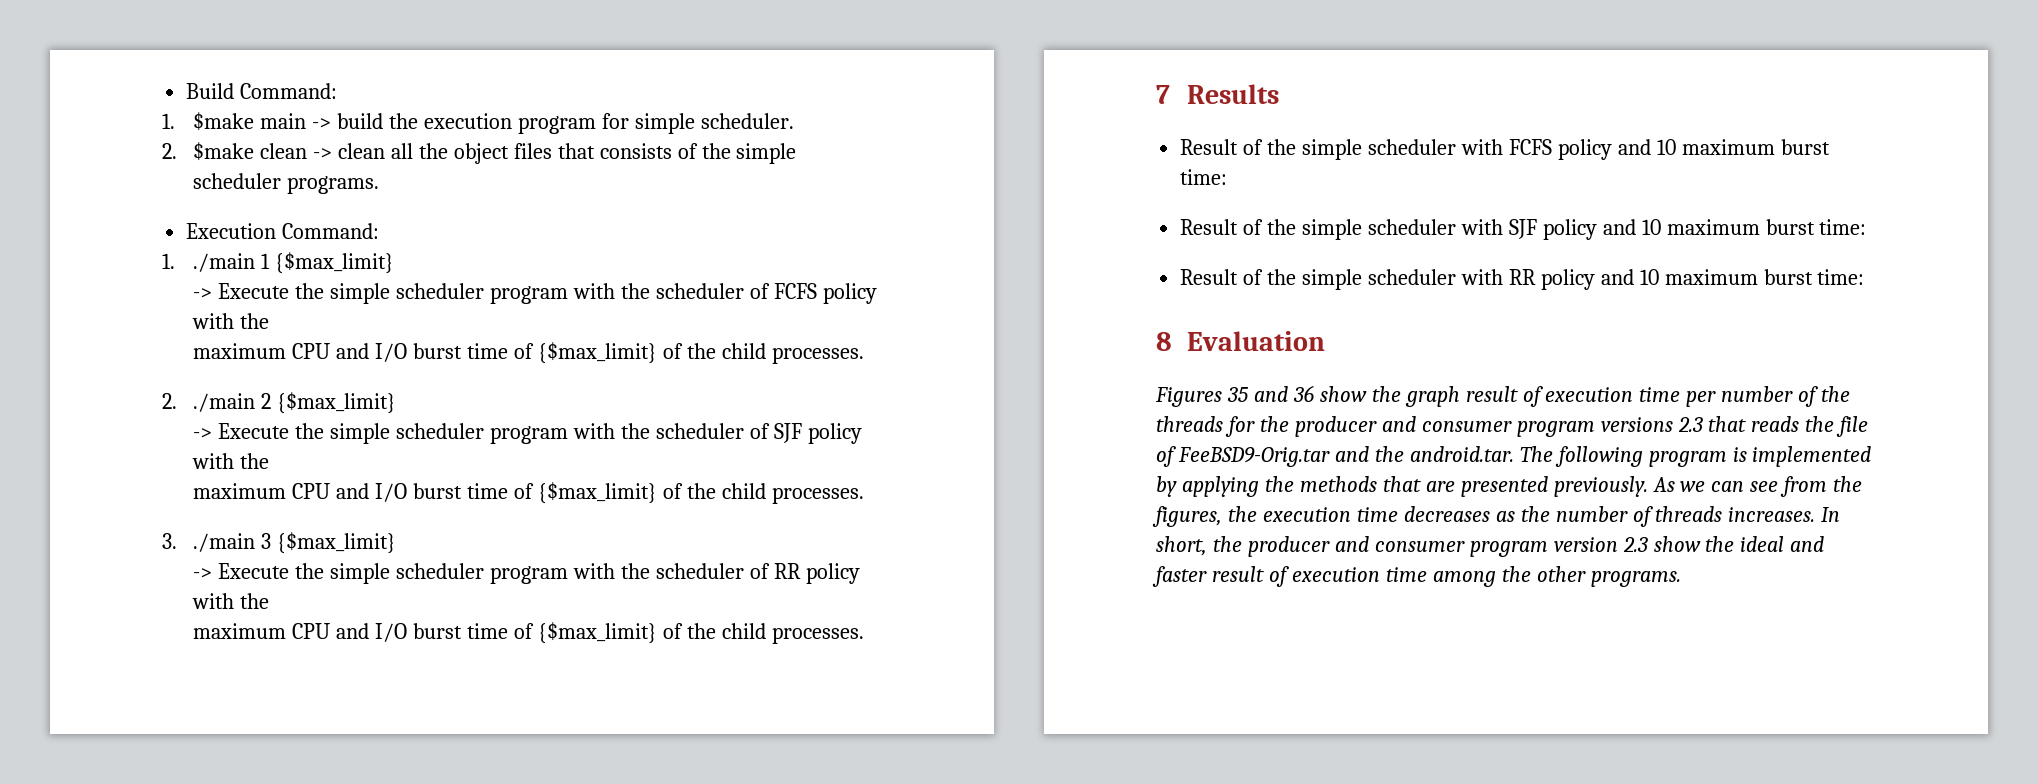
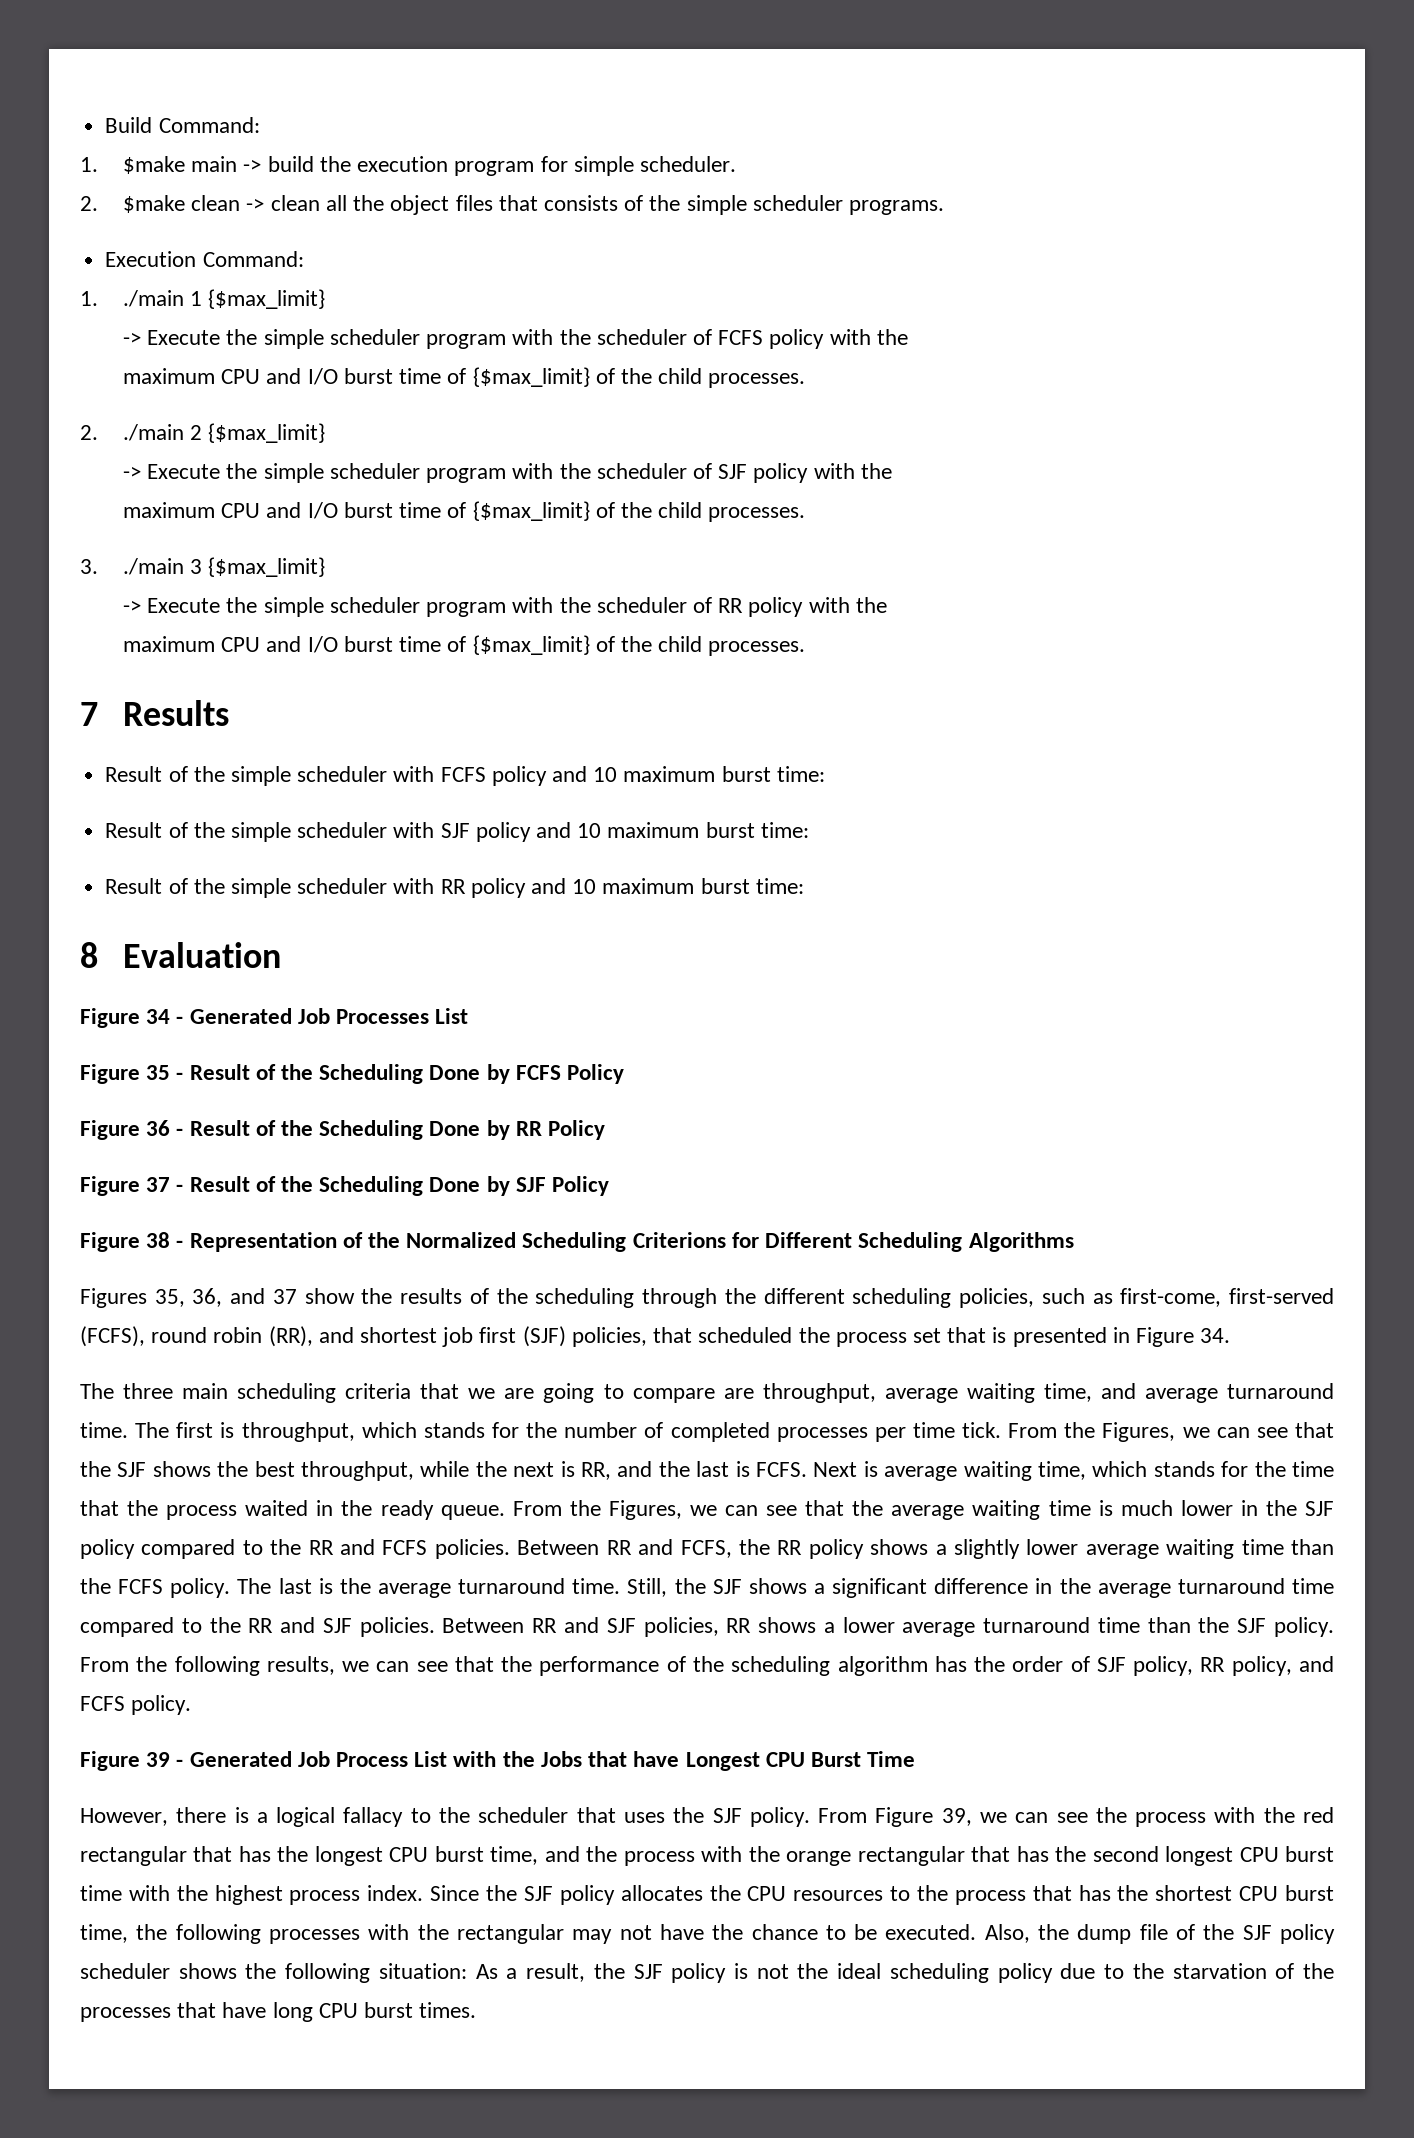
[1155,385,1851,407] [1156,416,1869,437] [1156,446,1872,467] [1156,476,1863,497] [1152,506,1841,527] [1156,536,1825,557] [1152,566,1681,587] Figures 35 and 36 show the graph result of execution time per number of the threads for the producer and consumer program versions 2.3 that reads the file of FeeBSD9-Orig.tar and the android.tar. The following program is implemented by applying the methods that are presented previously. As we can see from the figures, the execution time decreases as the number of threads increases. In short, the producer and consumer program version 2.3 show the ideal and faster result of execution time among the other programs. -> [80,1008,469,1028] [80,1064,625,1084] [80,1120,606,1140] [80,1176,610,1196] [80,1232,1074,1252] [80,1288,1334,1308] [80,1326,1231,1347] [80,1383,1334,1403] [80,1422,1335,1442] [80,1461,1334,1481] [80,1500,1334,1520] [80,1539,1334,1559] [80,1578,1334,1598] [80,1617,1334,1637] [80,1656,1334,1676] [80,1695,192,1715] [80,1751,916,1771] [80,1807,1334,1827] [80,1846,1334,1866] [80,1885,1334,1905] [80,1924,1335,1944] [80,1963,1335,1983] [80,2002,477,2022] Figure 34 - Generated Job Processes List // Figure 35 - Result of the Scheduling Done by FCFS Policy // Figure 36 - Result of the Scheduling Done by RR Policy // Figure 37 - Result of the Scheduling Done by SJF Policy // Figure 38 - Representation of the Normalized Scheduling Criterions for Different Scheduling Algorithms // Figures 35, 36, and 37 show the results of the scheduling through the different scheduling policies, such as first-come, first-served (FCFS), round robin (RR), and shortest job first (SJF) policies, that scheduled the process set that is presented in Figure 34. // The three main scheduling criteria that we are going to compare are throughput, average waiting time, and average turnaround time. The first is throughput, which stands for the number of completed processes per time tick. From the Figures, we can see that the SJF shows the best throughput, while the next is RR, and the last is FCFS. Next is average waiting time, which stands for the time that the process waited in the ready queue. From the Figures, we can see that the average waiting time is much lower in the SJF policy compared to the RR and FCFS policies. Between RR and FCFS, the RR policy shows a slightly lower average waiting time than the FCFS policy. The last is the average turnaround time. Still, the SJF shows a significant difference in the average turnaround time compared to the RR and SJF policies. Between RR and SJF policies, RR shows a lower average turnaround time than the SJF policy. From the following results, we can see that the performance of the scheduling algorithm has the order of SJF policy, RR policy, and FCFS policy. // Figure 39 - Generated Job Process List with the Jobs that have Longest CPU Burst Time // However, there is a logical fallacy to the scheduler that uses the SJF policy. From Figure 39, we can see the process with the red rectangular that has the longest CPU burst time, and the process with the orange rectangular that has the second longest CPU burst time with the highest process index. Since the SJF policy allocates the CPU resources to the process that has the shortest CPU burst time, the following processes with the rectangular may not have the chance to be executed. Also, the dump file of the SJF policy scheduler shows the following situation: As a result, the SJF policy is not the ideal scheduling policy due to the starvation of the processes that have long CPU burst times.

